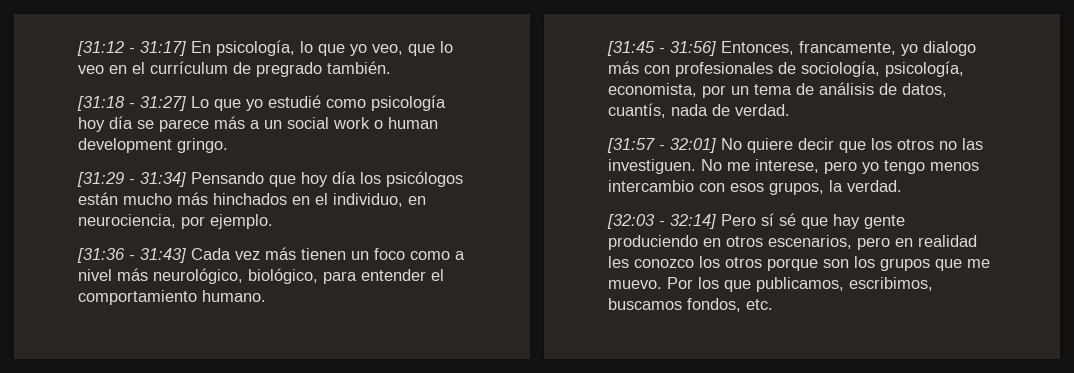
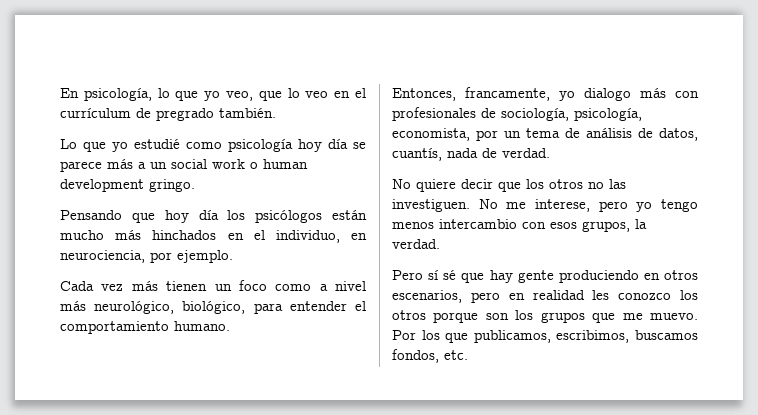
[77,41,186,56] [31:12 - 31:17] -> (60, 93) none
[77,96,186,111] [31:18 - 31:27] -> (276, 113) none
[77,172,186,187] [31:29 - 31:34] -> (195, 185) none
[77,248,186,263] [31:36 - 31:43] -> (233, 256) none
[607,41,716,56] [31:45 - 31:56] -> (230, 326) none
[607,138,716,153] [31:57 - 32:01] -> (550, 153) none
[607,214,716,229] [32:03 - 32:14] -> (440, 244) none

